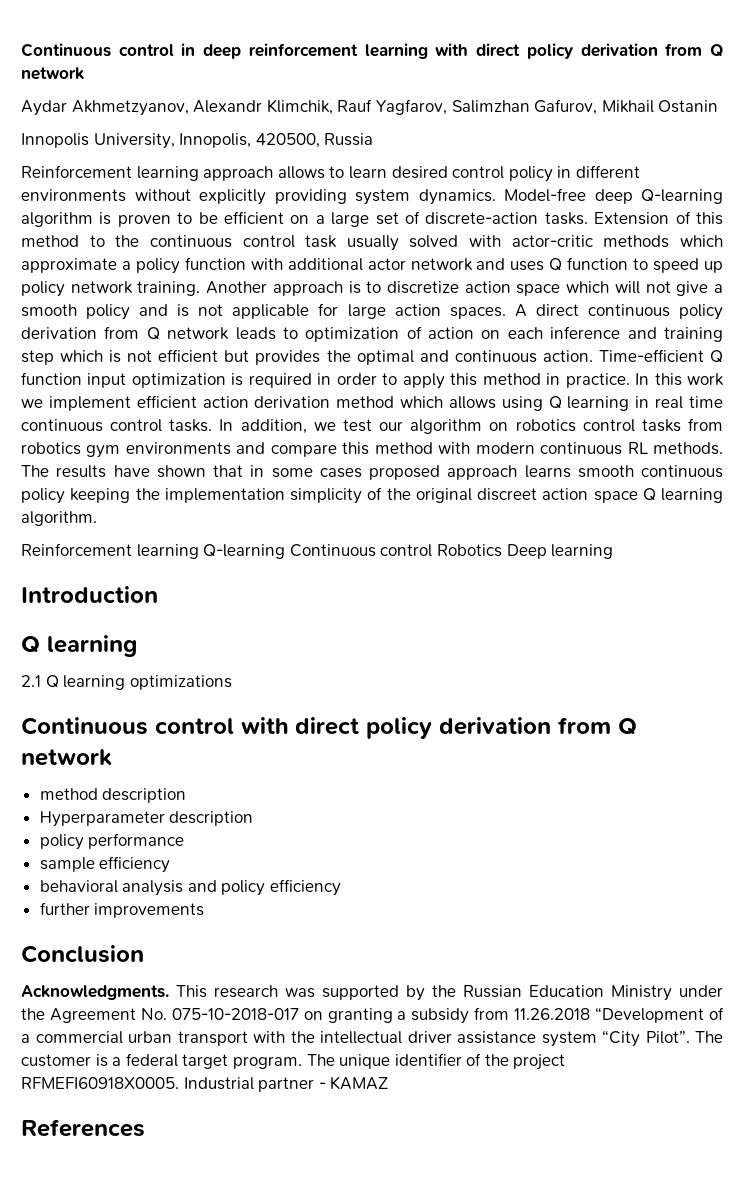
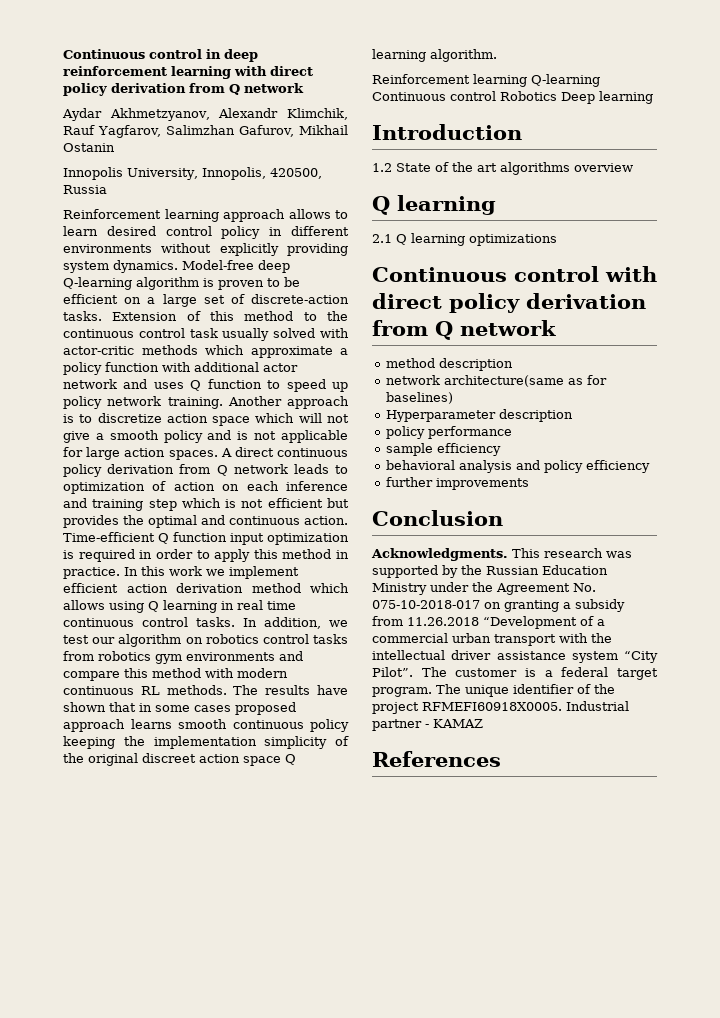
(158, 594) none -> [372,162,633,175] // 1.2 State of the art algorithms overview
(187, 795) none -> [386,375,608,387] [386,392,454,404] // network architecture(same as for baselines)

